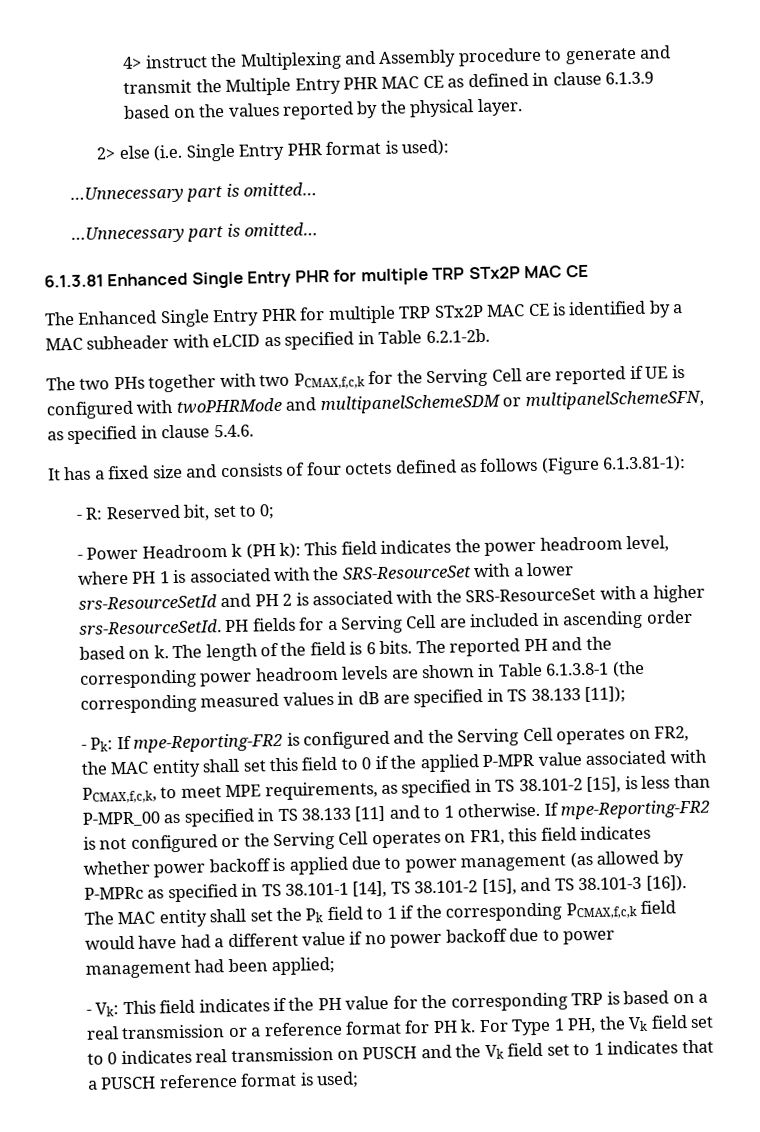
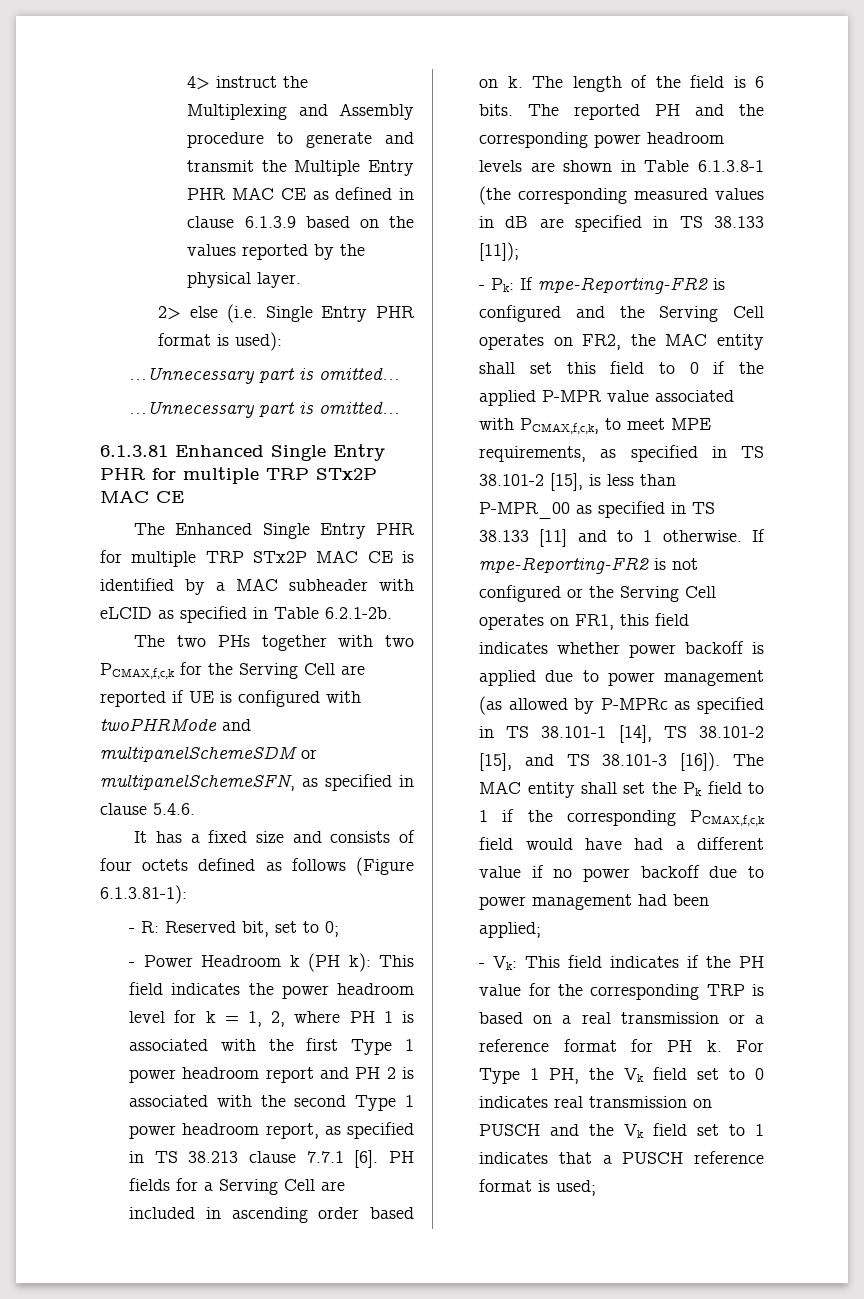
[626,535,670,553] level, -> [129,1010,286,1027] level for k = 1, 2,
[342,562,575,580] [77,594,217,610] SRS-ResourceSet with a lower srs-ResourceSetId -> [306,1038,415,1055] [129,1067,314,1083] first Type 1 power headroom report
[465,584,705,603] [78,619,222,635] SRS-ResourceSet with a higher srs-ResourceSetId. -> [294,1095,415,1111] [129,1122,415,1139] [129,1150,379,1168] second Type 1 power headroom report, as specified in TS 38.213 clause 7.7.1 [6].

